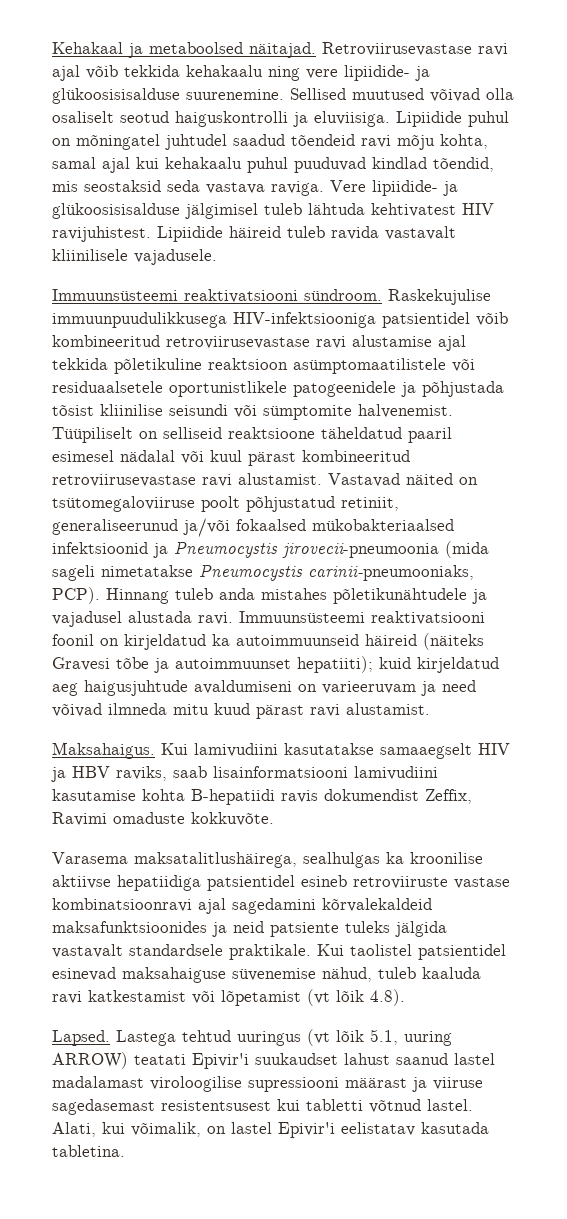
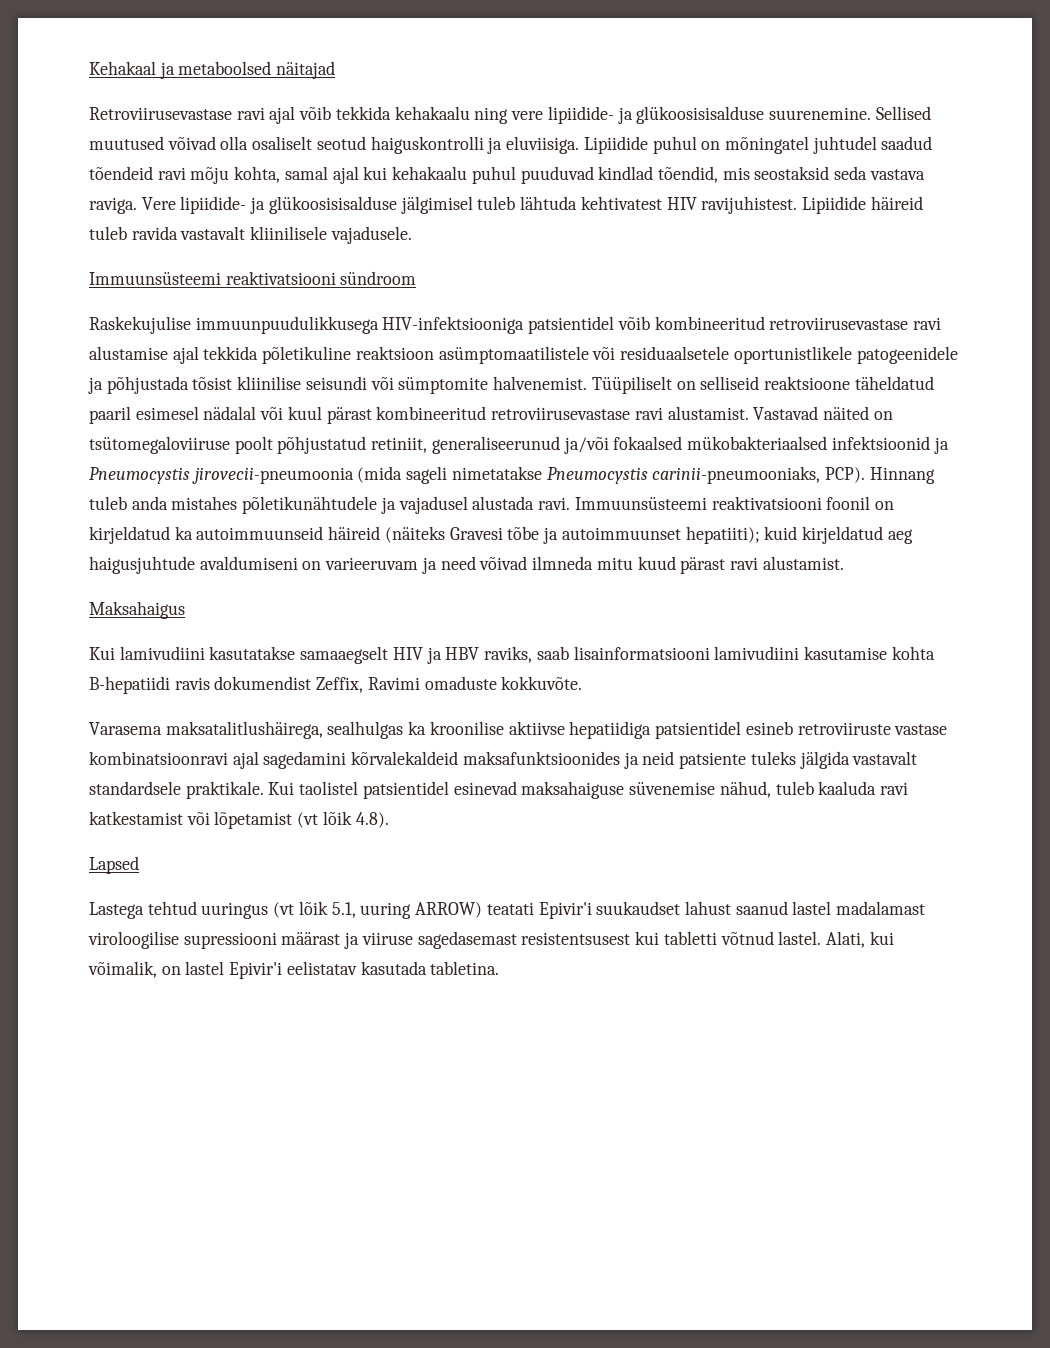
[249,42,316,58] näitajad. -> [276,61,336,79] näitajad //
[304,289,382,301] sündroom. -> [340,271,417,285] sündroom //
[52,742,155,759] Maksahaigus. -> [89,601,185,619] Maksahaigus //
[52,1030,110,1046] Lapsed. -> [89,856,139,874] Lapsed //

